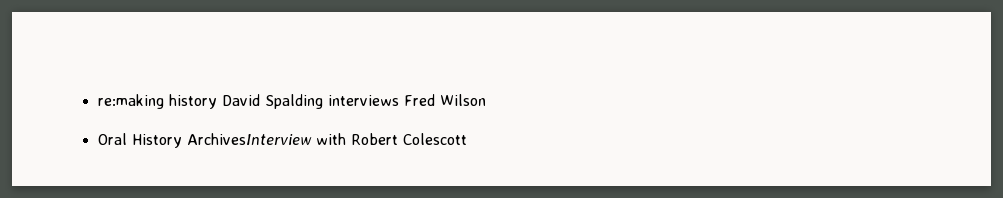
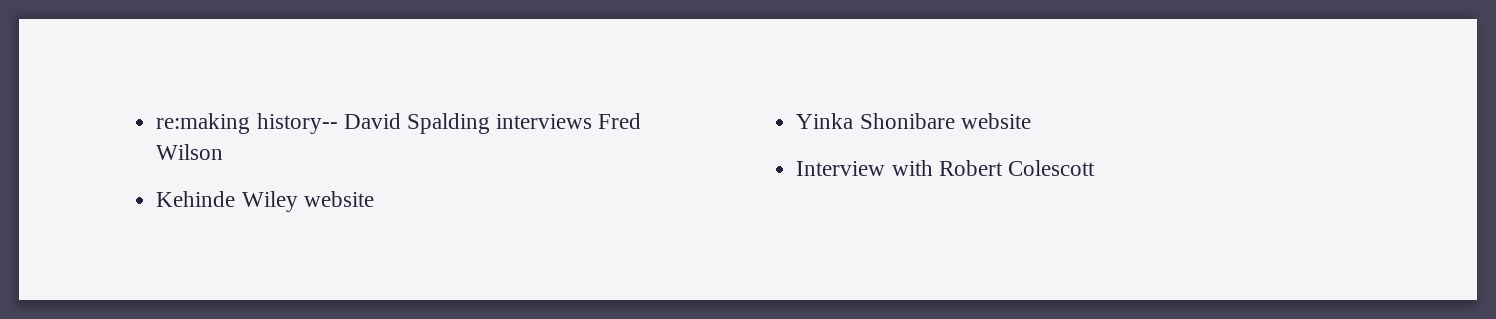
[168,94,217,109] history -> [256,113,338,134] history--
[97,133,312,148] Oral History ArchivesInterview -> [156,191,374,212] [796,113,1031,129] [796,161,886,176] Kehinde Wiley website // Yinka Shonibare website // Interview

